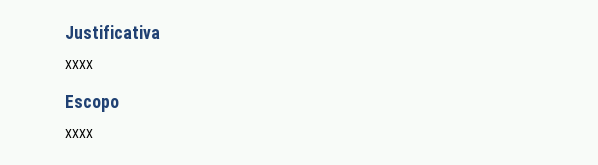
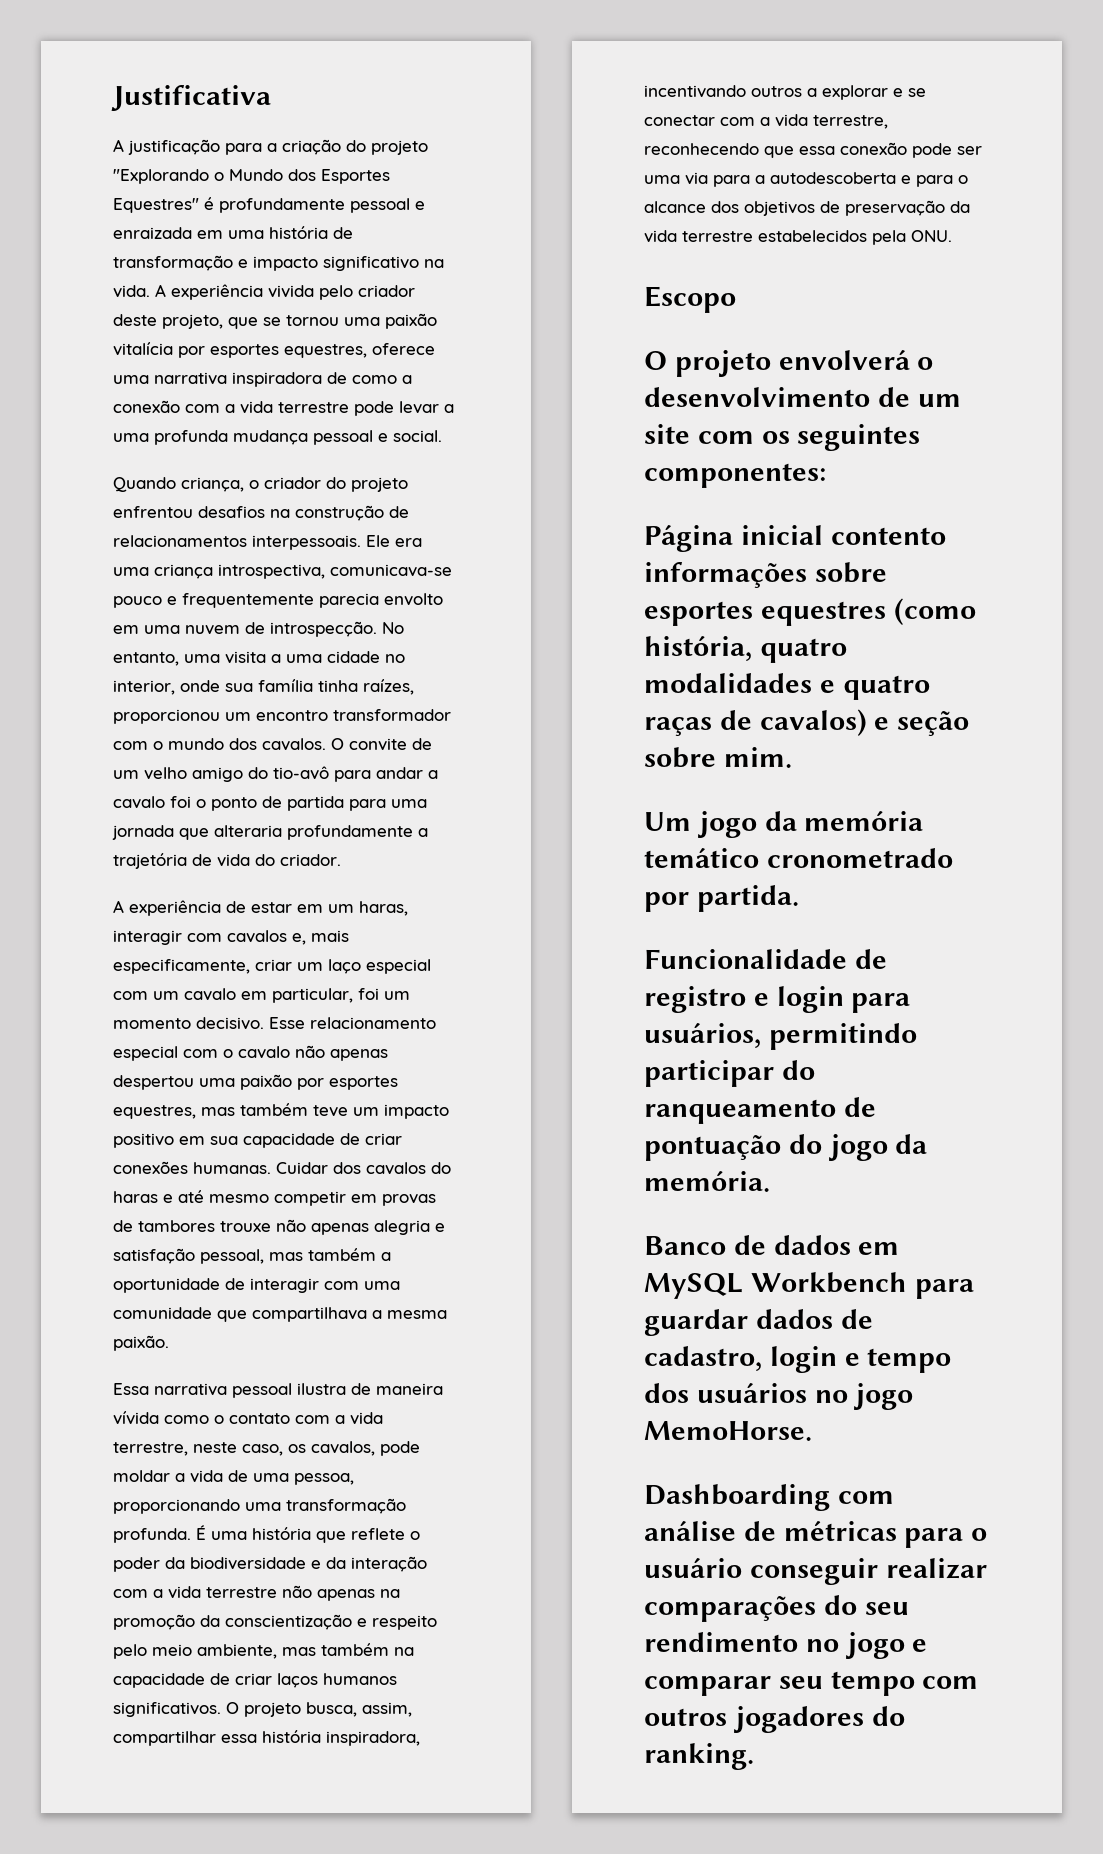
[65,60,93,69] [65,95,119,112] [65,129,93,138] XXXX // Escopo // XXXX -> [113,139,428,155] [113,169,390,184] [113,197,425,213] [113,226,353,239] [113,255,444,271] [113,284,415,300] [113,313,437,329] [113,342,435,358] [113,372,412,387] [113,400,454,416] [113,430,442,445] [113,477,408,492] [113,505,409,521] [113,535,422,550] [113,564,452,579] [113,593,443,608] [113,621,404,637] [113,651,405,666] [113,679,414,695] [113,709,451,724] [113,738,432,751] [113,766,438,782] [113,796,427,811] [112,825,428,840] [113,853,341,869] [113,900,408,916] [113,930,349,945] [113,959,431,974] [113,988,410,1003] [113,1017,436,1030] [113,1045,388,1061] [113,1074,398,1090] [113,1103,449,1119] [113,1133,402,1148] [113,1161,451,1175] [113,1190,436,1206] [113,1219,445,1235] [113,1248,391,1264] [113,1278,400,1293] [113,1307,447,1322] [113,1335,169,1351] [113,1383,443,1398] [113,1411,383,1425] [113,1441,420,1456] [113,1470,354,1485] [113,1498,406,1514] [113,1525,420,1543] [113,1556,427,1572] [113,1585,400,1601] [113,1614,437,1630] [113,1643,414,1659] [113,1673,397,1688] [113,1702,412,1717] [113,1730,420,1746] [644,85,926,100] [644,114,888,129] [644,142,982,158] [644,172,968,187] [644,200,970,216] [644,230,952,245] [644,286,736,313] [644,350,934,377] [644,387,961,407] [644,424,921,451] [644,463,826,488] [644,525,946,552] [644,562,887,588] [644,598,976,626] [644,636,847,663] [644,673,930,700] [644,709,970,736] [644,747,792,768] [644,811,924,838] [644,848,953,868] [644,885,799,912] [644,949,887,969] [644,986,911,1013] [644,1023,917,1050] [644,1060,815,1087] [644,1097,876,1124] [644,1134,928,1161] [644,1171,770,1192] [644,1235,900,1255] [644,1272,974,1299] [644,1309,873,1336] [644,1346,952,1373] [644,1383,914,1410] [644,1421,812,1441] [644,1484,894,1511] [644,1521,988,1548] [644,1558,987,1585] [644,1595,909,1622] [644,1632,928,1659] [644,1671,979,1696] [644,1706,905,1733] [644,1743,754,1770] A justificação para a criação do projeto "Explorando o Mundo dos Esportes Equestres" é profundamente pessoal e enraizada em uma história de transformação e impacto significativo na vida. A experiência vivida pelo criador deste projeto, que se tornou uma paixão vitalícia por esportes equestres, oferece uma narrativa inspiradora de como a conexão com a vida terrestre pode levar a uma profunda mudança pessoal e social. // Quando criança, o criador do projeto enfrentou desafios na construção de relacionamentos interpessoais. Ele era uma criança introspectiva, comunicava-se pouco e frequentemente parecia envolto em uma nuvem de introspecção. No entanto, uma visita a uma cidade no interior, onde sua família tinha raízes, proporcionou um encontro transformador com o mundo dos cavalos. O convite de um velho amigo do tio-avô para andar a cavalo foi o ponto de partida para uma jornada que alteraria profundamente a trajetória de vida do criador. // A experiência de estar em um haras, interagir com cavalos e, mais especificamente, criar um laço especial com um cavalo em particular, foi um momento decisivo. Esse relacionamento especial com o cavalo não apenas despertou uma paixão por esportes equestres, mas também teve um impacto positivo em sua capacidade de criar conexões humanas. Cuidar dos cavalos do haras e até mesmo competir em provas de tambores trouxe não apenas alegria e satisfação pessoal, mas também a oportunidade de interagir com uma comunidade que compartilhava a mesma paixão. // Essa narrativa pessoal ilustra de maneira vívida como o contato com a vida terrestre, neste caso, os cavalos, pode moldar a vida de uma pessoa, proporcionando uma transformação profunda. É uma história que reflete o poder da biodiversidade e da interação com a vida terrestre não apenas na promoção da conscientização e respeito pelo meio ambiente, mas também na capacidade de criar laços humanos significativos. O projeto busca, assim, compartilhar essa história inspiradora, incentivando outros a explorar e se conectar com a vida terrestre, reconhecendo que essa conexão pode ser uma via para a autodescoberta e para o alcance dos objetivos de preservação da vida terrestre estabelecidos pela ONU. // Escopo // O projeto envolverá o desenvolvimento de um site com os seguintes componentes: // Página inicial contento informações sobre esportes equestres (como história, quatro modalidades e quatro raças de cavalos) e seção sobre mim. // Um jogo da memória temático cronometrado por partida. // Funcionalidade de registro e login para usuários, permitindo participar do ranqueamento de pontuação do jogo da memória. // Banco de dados em MySQL Workbench para guardar dados de cadastro, login e tempo dos usuários no jogo MemoHorse. // Dashboarding com análise de métricas para o usuário conseguir realizar comparações do seu rendimento no jogo e comparar seu tempo com outros jogadores do ranking.

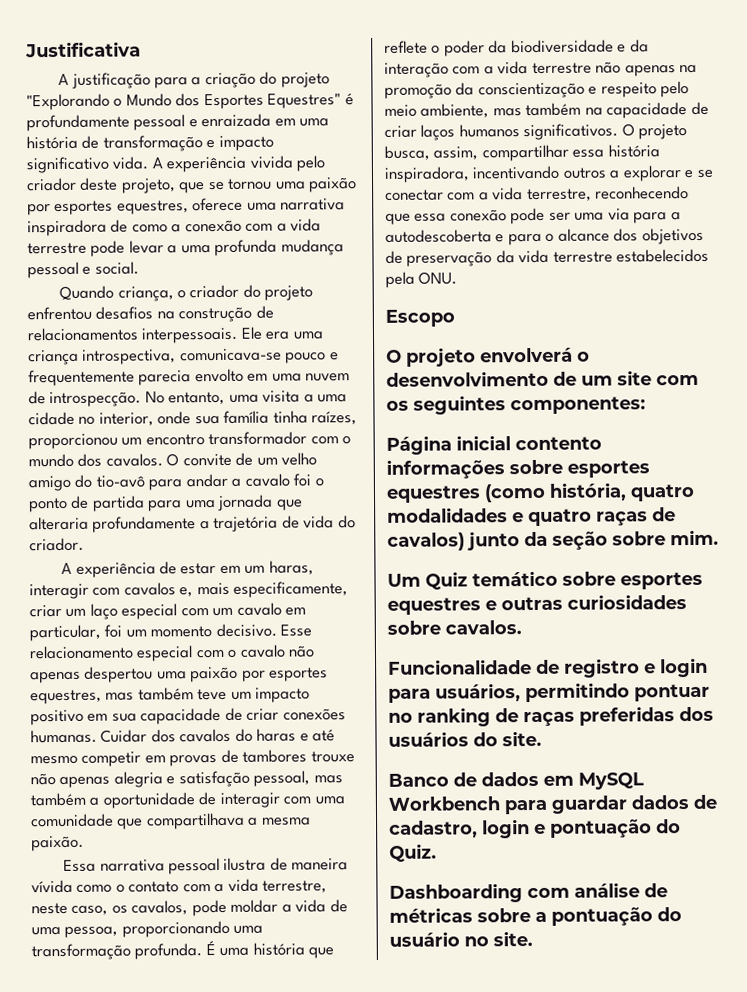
[424,259,444,268] na -> (109, 165) none
[113,342,173,356] vitalícia -> (358, 185) none
[874,717,890,730] e -> [467,531,548,551] junto da
[696,811,924,838] [644,848,953,868] [644,885,799,912] jogo da memória temático cronometrado por partida. -> [425,570,703,590] [387,594,687,615] [387,620,522,635] Quiz temático sobre esportes equestres e outras curiosidades sobre cavalos.
[644,1060,815,1087] [644,1097,876,1124] [644,1134,928,1161] [644,1171,770,1192] participar do ranqueamento de pontuação do jogo da memória. -> [634,683,710,702] [388,706,714,727] [388,730,542,747] pontuar no ranking de raças preferidas dos usuários do site.
[867,1348,952,1373] [644,1383,914,1410] [644,1421,812,1441] tempo dos usuários no jogo MemoHorse. -> [550,819,681,838] [389,843,437,862] pontuação do Quiz.
[904,1528,988,1548] [644,1558,987,1585] [644,1595,909,1622] [644,1632,928,1659] [644,1671,979,1696] [644,1706,905,1733] [644,1743,754,1770] para o usuário conseguir realizar comparações do seu rendimento no jogo e comparar seu tempo com outros jogadores do ranking. -> [477,907,682,926] [389,931,533,947] sobre a pontuação do usuário no site.

